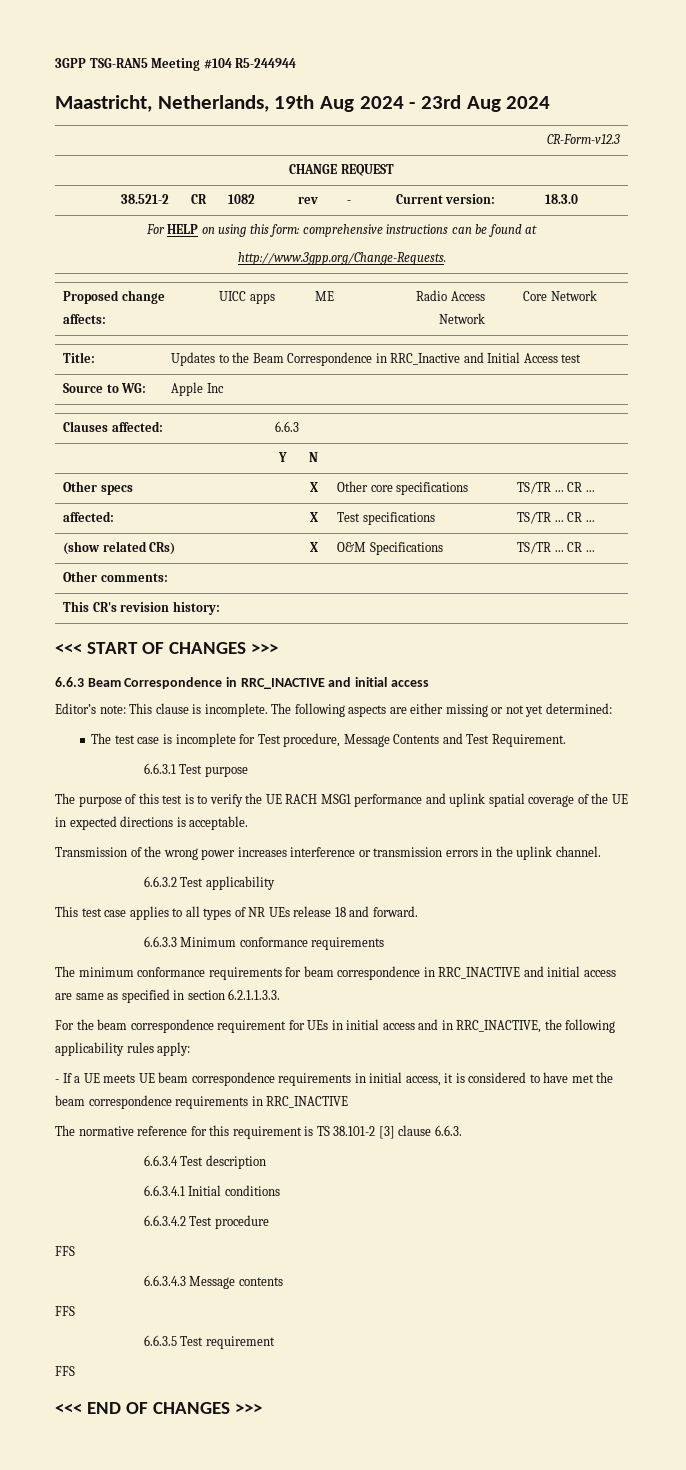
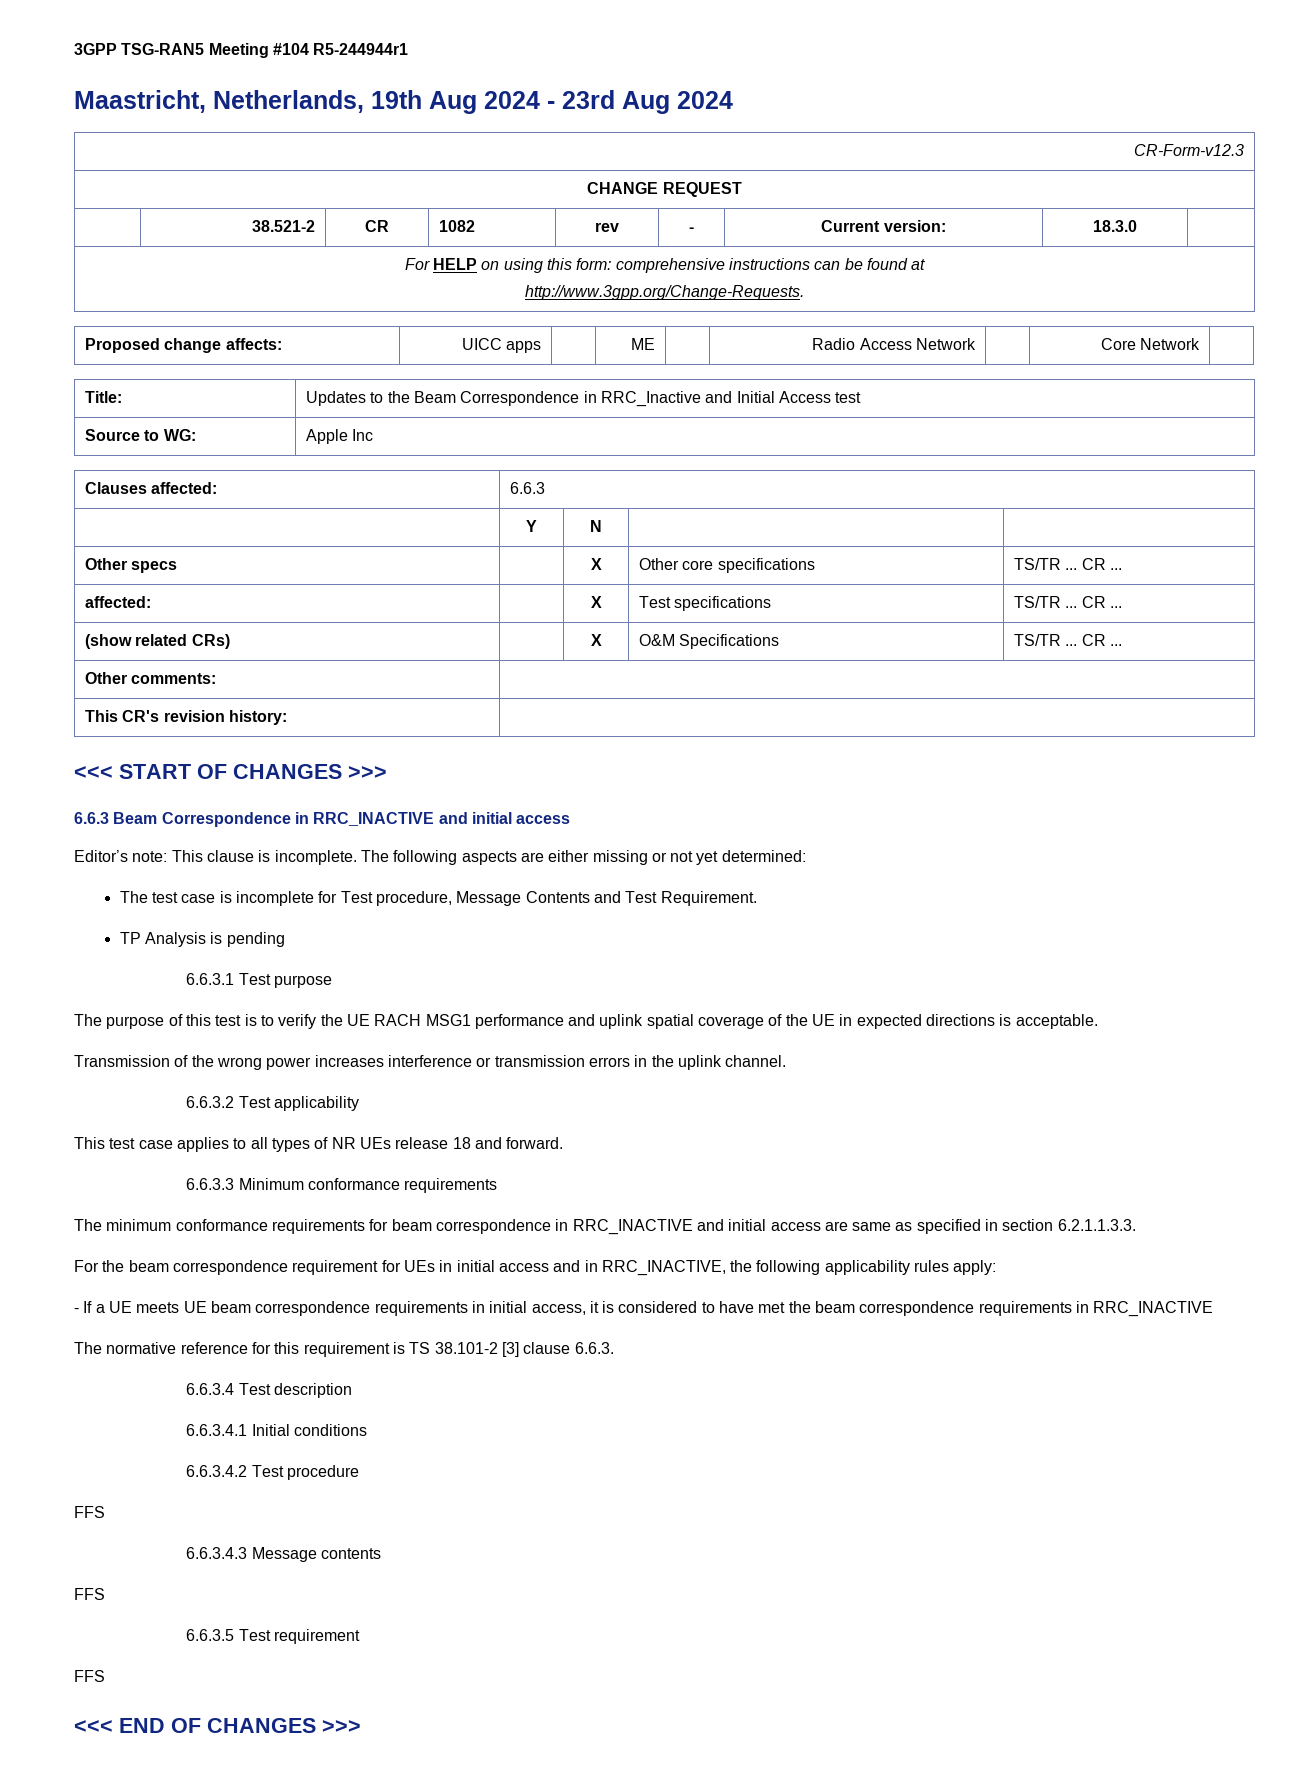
[235,58,297,68] R5-244944 -> [313,43,409,55] R5-244944r1
(566, 740) none -> [119,932,285,947] // TP Analysis is pending

